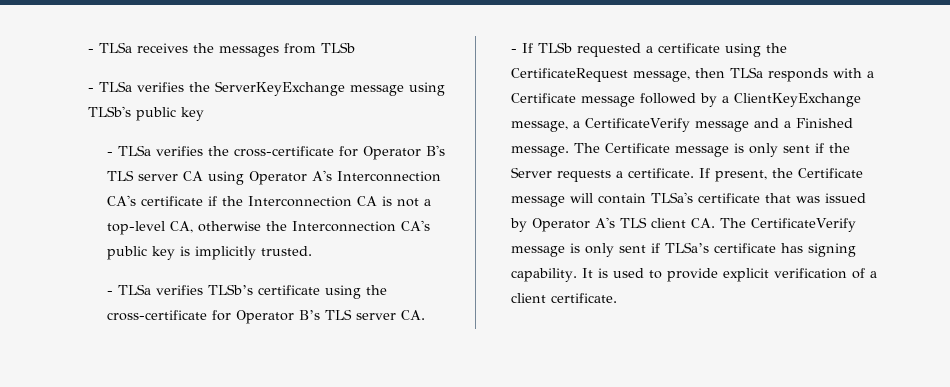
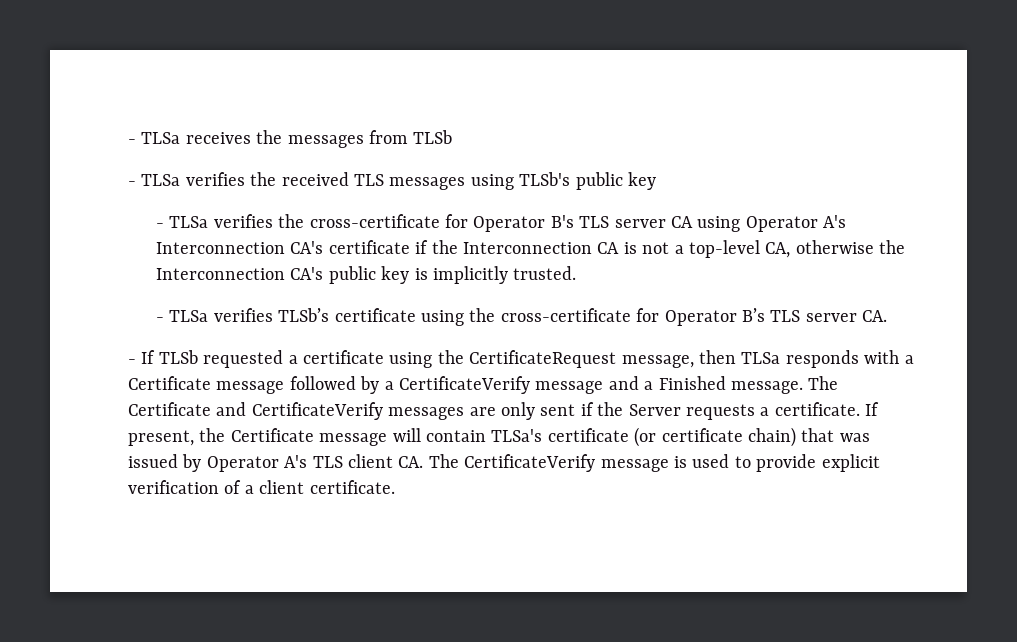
[215,81,405,96] ServerKeyExchange message -> [281,172,466,190] received TLS messages
[734,93,862,107] [511,121,581,132] ClientKeyExchange message, a -> (394, 385) none
[675,143,745,157] message is -> [216,402,496,420] and CertificateVerify messages are
(761, 198) none -> [634,427,796,447] (or certificate chain)
[585,242,857,257] [511,268,609,282] only sent if TLSa’s certificate has signing capability. It is -> (687, 462) none

